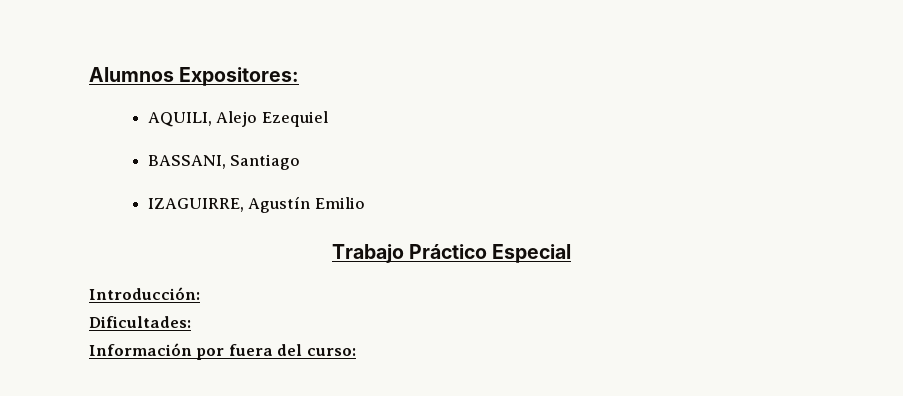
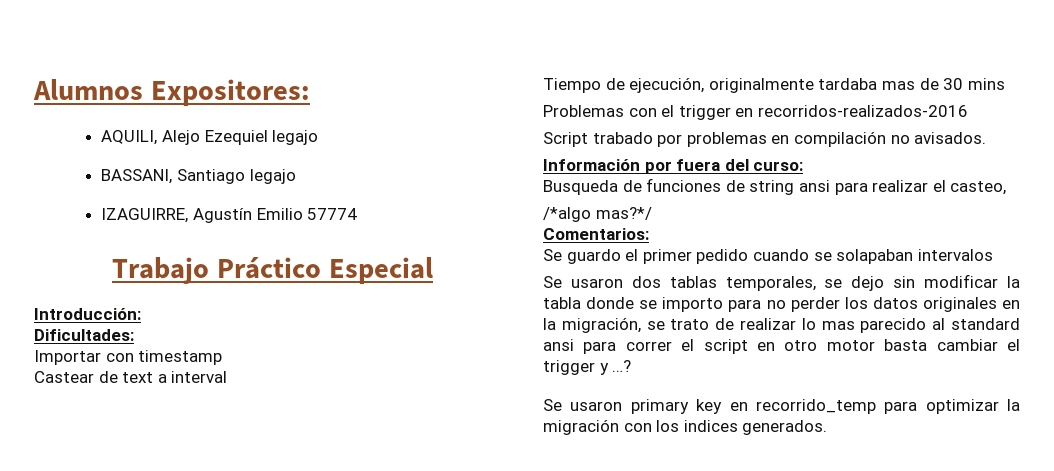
(328, 119) none -> [272,130,319,145] legajo
(301, 162) none -> [249,169,296,184] legajo
(365, 203) none -> [307,208,358,220] 57774
(191, 322) none -> [34,350,223,365] [34,371,228,383] [543,77,1005,93] [543,105,968,120] [543,131,987,147] // Importar con timestamp // Castear de text a interval // Tiempo de ejecución, originalmente tardaba mas de 30 mins // Problemas con el trigger en recorridos-realizados-2016 // Script trabado por problemas en compilación no avisados.
(356, 352) none -> [543,178,1007,195] [543,207,652,222] [543,228,649,240] [543,249,993,264] [543,274,1021,291] [543,297,1020,312] [543,317,1020,333] [543,339,1020,354] [543,360,632,375] [543,399,1020,414] [543,419,828,435] // Busqueda de funciones de string ansi para realizar el casteo, // /*algo mas?*/ // Comentarios: // Se guardo el primer pedido cuando se solapaban intervalos // Se usaron dos tablas temporales, se dejo sin modificar la tabla donde se importo para no perder los datos originales en la migración, se trato de realizar lo mas parecido al standard ansi para correr el script en otro motor basta cambiar el trigger y …? // Se usaron primary key en recorrido_temp para optimizar la migración con los indices generados.

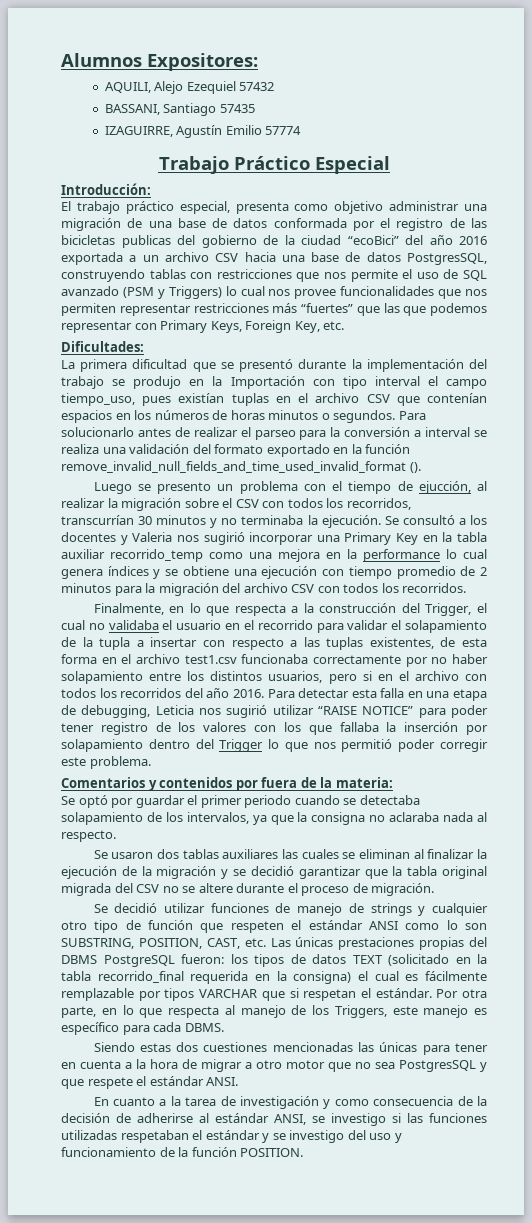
[272,130,319,145] legajo -> [239,82,275,91] 57432
[249,169,296,184] legajo -> [219,104,255,113] 57435
[34,329,134,341] [34,350,223,365] [34,371,228,383] [543,77,1005,93] [543,105,968,120] [543,131,987,147] [543,159,804,174] [543,178,1007,195] [543,207,652,222] [543,228,649,240] [543,249,621,264] Dificultades: // Importar con timestamp // Castear de text a interval // Tiempo de ejecución, originalmente tardaba mas de 30 mins // Problemas con el trigger en recorridos-realizados-2016 // Script trabado por problemas en compilación no avisados. // Información por fuera del curso: // Busqueda de funciones de string ansi para realizar el casteo, // /*algo mas?*/ // Comentarios: // Se guardo -> [61,201,487,214] [61,218,487,231] [61,235,487,248] [61,252,488,265] [61,269,488,282] [61,286,487,299] [61,303,487,316] [61,320,345,333] [61,341,144,352] [61,359,488,372] [61,376,488,389] [61,393,488,406] [61,410,426,423] [61,427,488,440] [61,444,411,457] [61,461,421,473] [93,481,487,494] [61,498,411,511] [61,515,487,528] [61,532,487,545] [61,549,487,562] [61,566,488,579] [61,583,467,596] [93,603,488,616] [61,620,487,633] [61,637,487,650] [61,654,488,667] [61,671,488,684] [61,688,487,701] [61,705,488,718] [61,722,488,735] [61,739,488,752] [61,756,151,769] [61,777,393,791] [61,795,185,808] El trabajo práctico especial, presenta como objetivo administrar una migración de una base de datos conformada por el registro de las bicicletas publicas del gobierno de la ciudad “ecoBici” del año 2016 exportada a un archivo CSV hacia una base de datos PostgresSQL, construyendo tablas con restricciones que nos permite el uso de SQL avanzado (PSM y Triggers) lo cual nos provee funcionalidades que nos permiten representar restricciones más “fuertes” que las que podemos representar con Primary Keys, Foreign Key, etc. // Dificultades: // La primera dificultad que se presentó durante la implementación del trabajo se produjo en la Importación con tipo interval el campo tiempo_uso, pues existían tuplas en el archivo CSV que contenían espacios en los números de horas minutos o segundos. Para solucionarlo antes de realizar el parseo para la conversión a interval se realiza una validación del formato exportado en la función remove_invalid_null_fields_and_time_used_invalid_format (). // Luego se presento un problema con el tiempo de ejucción, al realizar la migración sobre el CSV con todos los recorridos, transcurrían 30 minutos y no terminaba la ejecución. Se consultó a los docentes y Valeria nos sugirió incorporar una Primary Key en la tabla auxiliar recorrido_temp como una mejora en la performance lo cual genera índices y se obtiene una ejecución con tiempo promedio de 2 minutos para la migración del archivo CSV con todos los recorridos. // Finalmente, en lo que respecta a la construcción del Trigger, el cual no validaba el usuario en el recorrido para validar el solapamiento de la tupla a insertar con respecto a las tuplas existentes, de esta forma en el archivo test1.csv funcionaba correctamente por no haber solapamiento entre los distintos usuarios, pero si en el archivo con todos los recorridos del año 2016. Para detectar esta falla en una etapa de debugging, Leticia nos sugirió utilizar “RAISE NOTICE” para poder tener registro de los valores con los que fallaba la inserción por solapamiento dentro del Trigger lo que nos permitió poder corregir este problema. // Comentarios y contenidos por fuera de la materia: // Se optó por guardar
[696,249,749,264] pedido -> [244,795,292,808] periodo
[836,249,993,264] [543,274,1021,291] [543,297,1020,312] [543,317,1020,333] [543,339,1020,354] [543,360,632,375] [543,399,1020,414] [543,419,828,435] solapaban intervalos // Se usaron dos tablas temporales, se dejo sin modificar la tabla donde se importo para no perder los datos originales en la migración, se trato de realizar lo mas parecido al standard ansi para correr el script en otro motor basta cambiar el trigger y …? // Se usaron primary key en recorrido_temp para optimizar la migración con los indices generados. -> [359,795,420,805] [61,812,488,825] [61,830,116,842] [93,849,488,859] [61,866,487,879] [61,883,435,896] [93,903,489,916] [61,920,488,933] [61,937,487,950] [61,954,487,967] [61,971,487,984] [61,988,487,1001] [61,1005,487,1018] [61,1022,224,1035] [93,1042,488,1055] [61,1059,487,1072] [61,1076,239,1089] [93,1096,487,1109] [61,1113,487,1126] [61,1130,402,1143] [61,1147,304,1157] detectaba solapamiento de los intervalos, ya que la consigna no aclaraba nada al respecto. // Se usaron dos tablas auxiliares las cuales se eliminan al finalizar la ejecución de la migración y se decidió garantizar que la tabla original migrada del CSV no se altere durante el proceso de migración. // Se decidió utilizar funciones de manejo de strings y cualquier otro tipo de función que respeten el estándar ANSI como lo son SUBSTRING, POSITION, CAST, etc. Las únicas prestaciones propias del DBMS PostgreSQL fueron: los tipos de datos TEXT (solicitado en la tabla recorrido_final requerida en la consigna) el cual es fácilmente remplazable por tipos VARCHAR que si respetan el estándar. Por otra parte, en lo que respecta al manejo de los Triggers, este manejo es específico para cada DBMS. // Siendo estas dos cuestiones mencionadas las únicas para tener en cuenta a la hora de migrar a otro motor que no sea PostgresSQL y que respete el estándar ANSI. // En cuanto a la tarea de investigación y como consecuencia de la decisión de adherirse al estándar ANSI, se investigo si las funciones utilizadas respetaban el estándar y se investigo del uso y funcionamiento de la función POSITION.

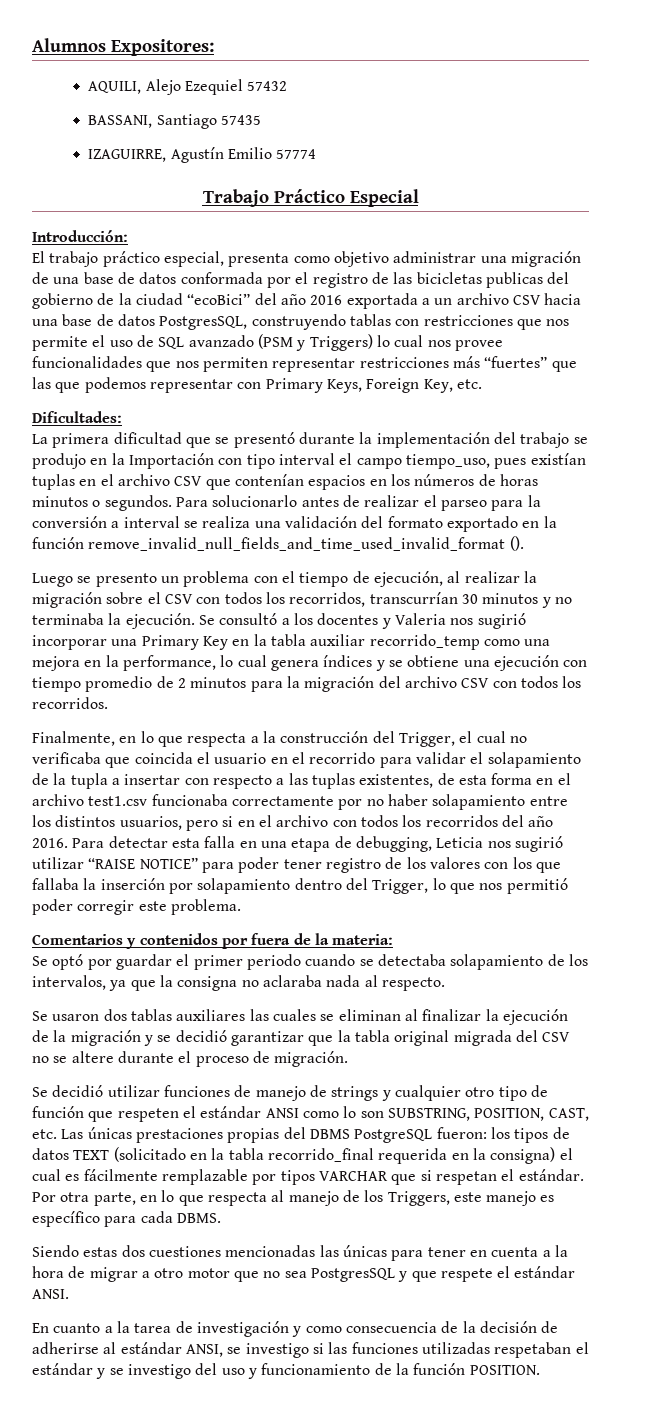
[418,481,471,494] ejucción, -> [373,571,443,587] ejecución,
[363,549,440,562] performance -> [122,655,216,671] performance,
[108,620,159,630] validaba -> [32,752,193,768] verificaba que coincida
[219,739,264,752] Trigger -> [372,879,429,894] Trigger,

